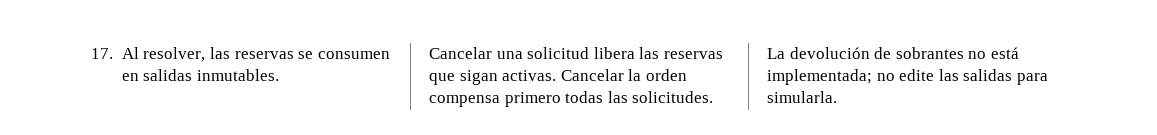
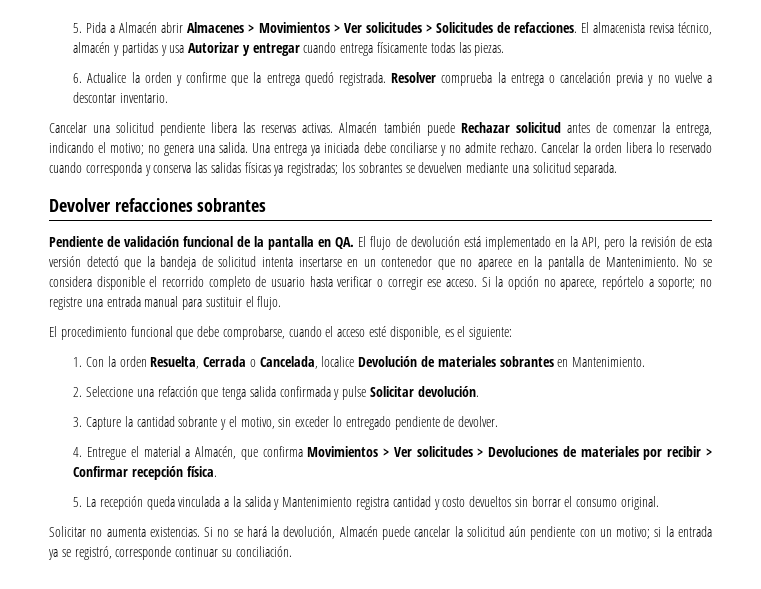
[91,47,390,62] [121,69,280,81] 17. Al resolver, las reservas se consumen en salidas inmutables. -> [73,22,713,35] [73,42,505,56] [73,72,712,86] [73,92,168,103] 5. Pida a Almacén abrir Almacenes > Movimientos > Ver solicitudes > Solicitudes de refacciones. El almacenista revisa técnico, almacén y partidas y usa Autorizar y entregar cuando entrega físicamente todas las piezas. // 6. Actualice la orden y confirme que la entrega quedó registrada. Resolver comprueba la entrega o cancelación previa y no vuelve a descontar inventario.
(590, 53) none -> [160,122,206,136] pendiente
[429,69,687,85] [429,91,714,107] [767,47,1019,59] [767,69,1048,85] [767,91,837,103] que sigan activas. Cancelar la orden compensa primero todas las solicitudes. La devolución de sobrantes no está implementada; no edite las salidas para simularla. -> [302,122,712,136] [49,142,712,156] [49,162,618,176] [49,198,267,212] [49,236,712,250] [49,256,712,270] [49,276,712,290] [49,296,282,310] [49,326,513,340] [73,356,646,369] [73,386,479,400] [73,416,499,430] [73,446,712,460] [73,466,217,480] [73,496,660,510] [49,526,712,540] [48,546,292,560] activas. Almacén también puede Rechazar solicitud antes de comenzar la entrega, indicando el motivo; no genera una salida. Una entrega ya iniciada debe conciliarse y no admite rechazo. Cancelar la orden libera lo reservado cuando corresponda y conserva las salidas físicas ya registradas; los sobrantes se devuelven mediante una solicitud separada. // Devolver refacciones sobrantes // Pendiente de validación funcional de la pantalla en QA. El flujo de devolución está implementado en la API, pero la revisión de esta versión detectó que la bandeja de solicitud intenta insertarse en un contenedor que no aparece en la pantalla de Mantenimiento. No se considera disponible el recorrido completo de usuario hasta verificar o corregir ese acceso. Si la opción no aparece, repórtelo a soporte; no registre una entrada manual para sustituir el flujo. // El procedimiento funcional que debe comprobarse, cuando el acceso esté disponible, es el siguiente: // 1. Con la orden Resuelta, Cerrada o Cancelada, localice Devolución de materiales sobrantes en Mantenimiento. // 2. Seleccione una refacción que tenga salida confirmada y pulse Solicitar devolución. // 3. Capture la cantidad sobrante y el motivo, sin exceder lo entregado pendiente de devolver. // 4. Entregue el material a Almacén, que confirma Movimientos > Ver solicitudes > Devoluciones de materiales por recibir > Confirmar recepción física. // 5. La recepción queda vinculada a la salida y Mantenimiento registra cantidad y costo devueltos sin borrar el consumo original. // Solicitar no aumenta existencias. Si no se hará la devolución, Almacén puede cancelar la solicitud aún pendiente con un motivo; si la entrada ya se registró, corresponde continuar su conciliación.

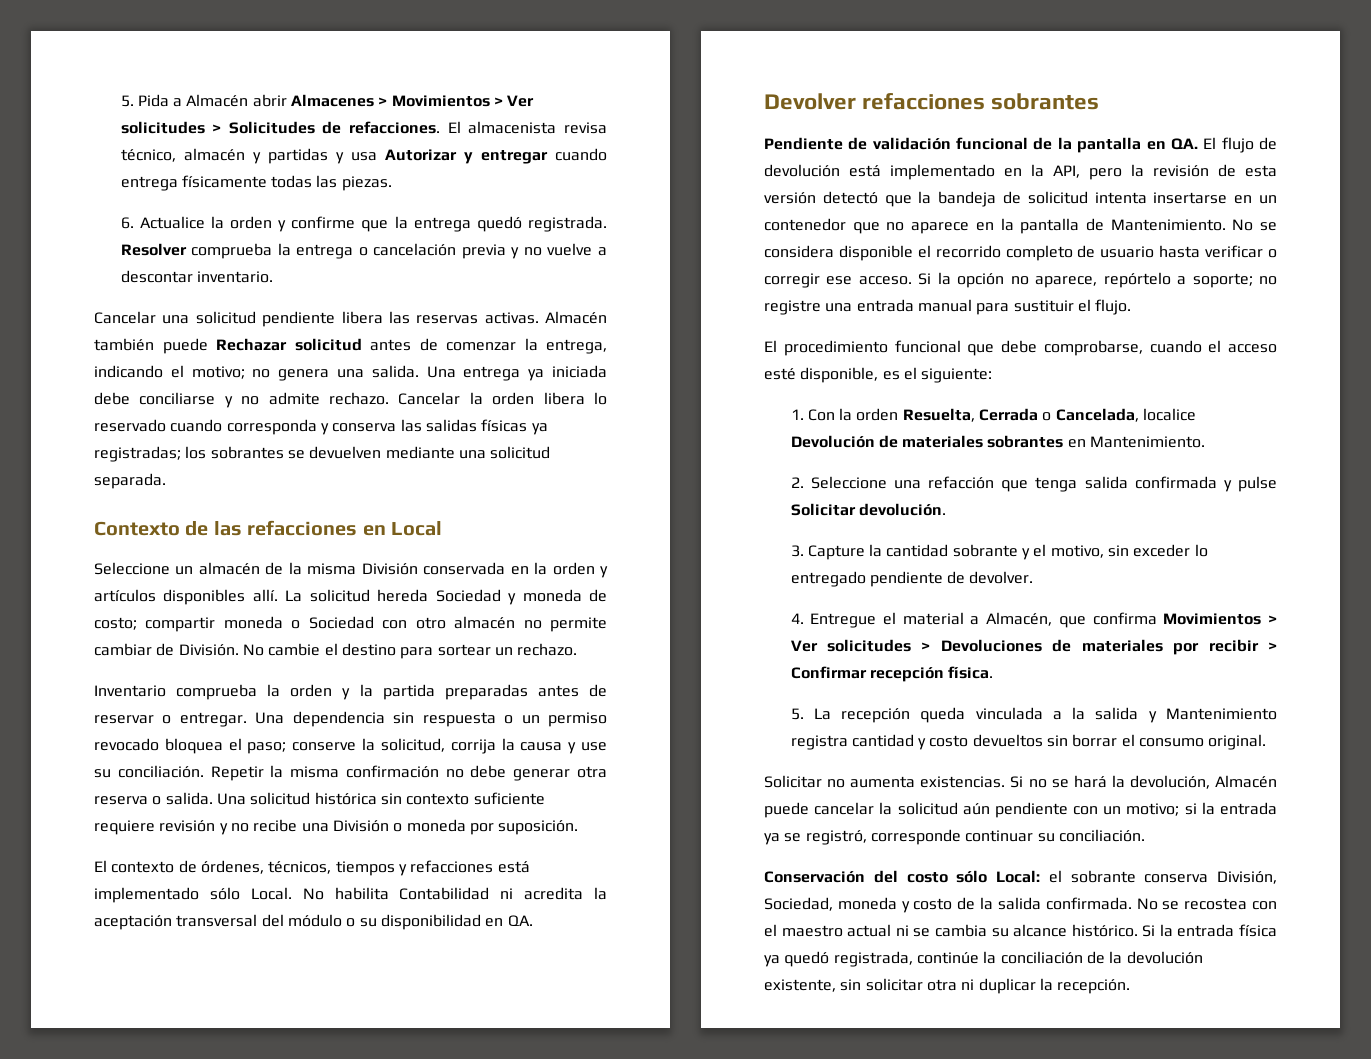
(618, 169) none -> [94,520,442,536] [94,562,608,578] [94,589,608,605] [94,616,608,632] [94,643,578,659] [94,684,607,700] [94,711,608,727] [94,738,607,754] [94,765,607,781] [94,792,545,805] [94,819,579,835] [94,860,530,876] [94,887,607,903] [94,914,533,930] // Contexto de las refacciones en Local // Seleccione un almacén de la misma División conservada en la orden y artículos disponibles allí. La solicitud hereda Sociedad y moneda de costo; compartir moneda o Sociedad con otro almacén no permite cambiar de División. No cambie el destino para sortear un rechazo. // Inventario comprueba la orden y la partida preparadas antes de reservar o entregar. Una dependencia sin respuesta o un permiso revocado bloquea el paso; conserve la solicitud, corrija la causa y use su conciliación. Repetir la misma confirmación no debe generar otra reserva o salida. Una solicitud histórica sin contexto suficiente requiere revisión y no recibe una División o moneda por suposición. // El contexto de órdenes, técnicos, tiempos y refacciones está implementado sólo Local. No habilita Contabilidad ni acredita la aceptación transversal del módulo o su disponibilidad en QA.
(292, 551) none -> [764,870,1277,884] [764,897,1277,913] [764,924,1277,937] [764,951,1203,967] [764,978,1131,994] // Conservación del costo sólo Local: el sobrante conserva División, Sociedad, moneda y costo de la salida confirmada. No se recostea con el maestro actual ni se cambia su alcance histórico. Si la entrada física ya quedó registrada, continúe la conciliación de la devolución existente, sin solicitar otra ni duplicar la recepción.

